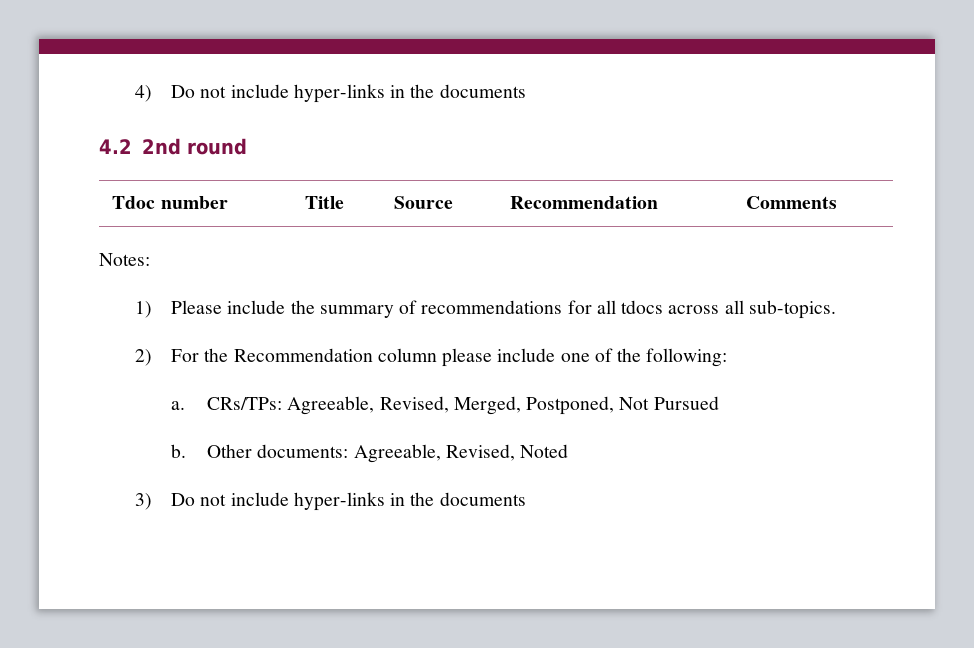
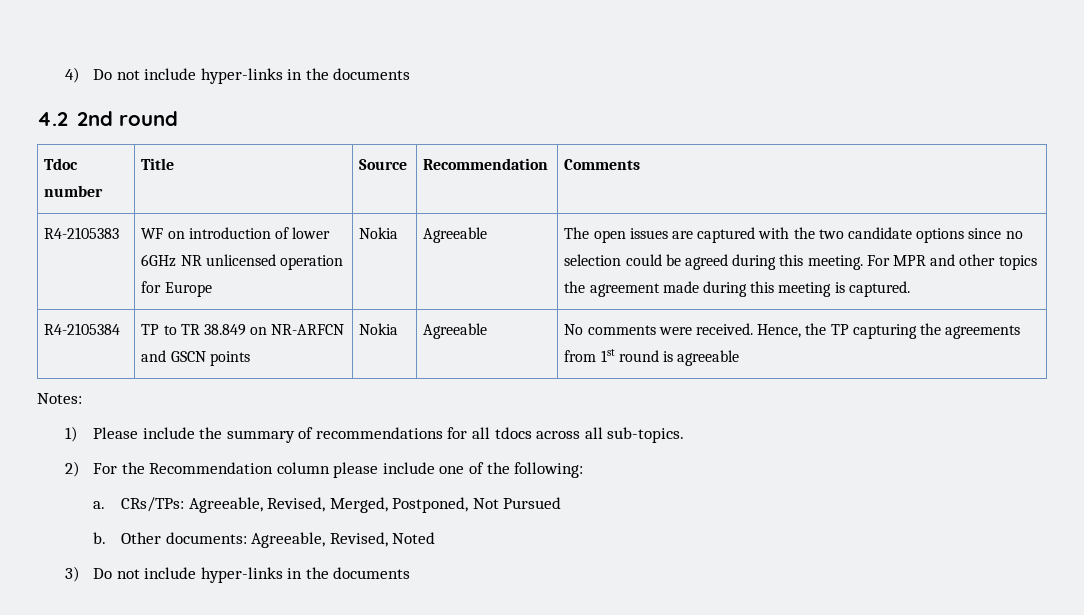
(838, 202) none -> [44,227,120,239] [141,227,331,239] [141,254,344,270] [141,281,212,297] [359,227,399,239] [423,227,488,243] [564,227,1023,243] [564,254,1037,270] [564,281,910,297] [44,323,121,335] [141,324,345,336] [141,350,250,366] [359,323,399,335] [423,323,488,339] [564,323,1021,339] [564,349,740,366] // R4-2105383 | WF on introduction of lower 6GHz NR unlicensed operation for Europe | Nokia | Agreeable | The open issues are captured with the two candidate options since no selection could be agreed during this meeting. For MPR and other topics the agreement made during this meeting is captured. // R4-2105384 | TP to TR 38.849 on NR-ARFCN and GSCN points | Nokia | Agreeable | No comments were received. Hence, the TP capturing the agreements from 1st round is agreeable

